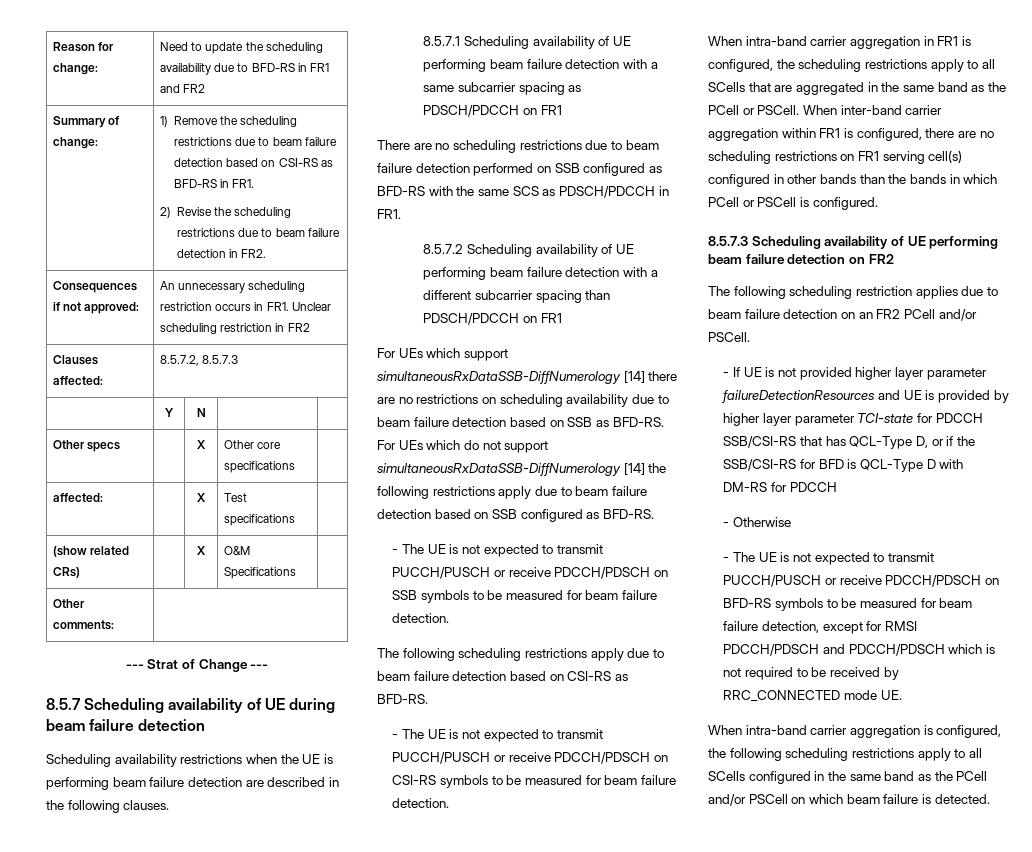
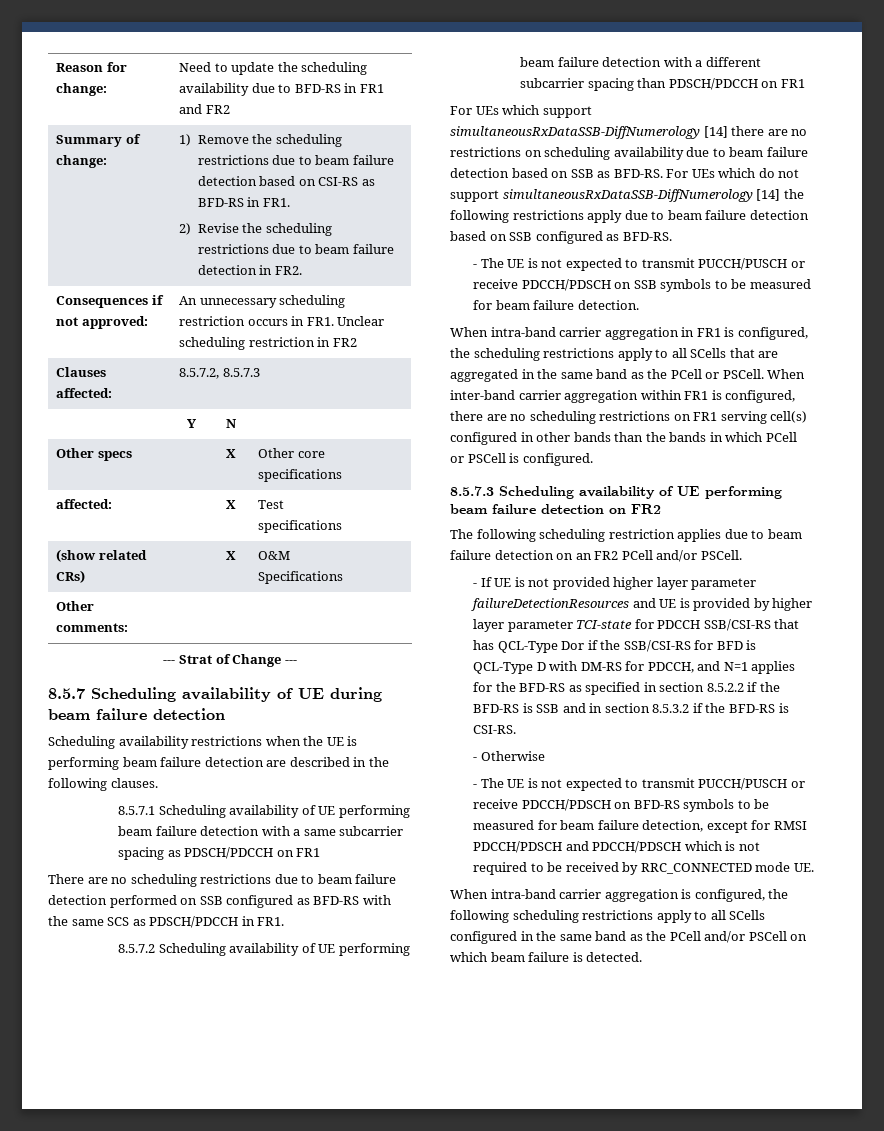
[377,648,664,661] [377,671,628,681] [377,694,428,704] [392,729,603,742] [392,752,669,764] [392,775,676,788] [392,798,450,808] // The following scheduling restrictions apply due to beam failure detection based on CSI-RS as BFD-RS. // - The UE is not expected to transmit PUCCH/PUSCH or receive PDCCH/PDSCH on CSI-RS symbols to be measured for beam failure detection. -> (639, 305) none
[916,436,944,448] D, or -> [561,641,585,650] Dor
[789,482,837,492] PDCCH -> [647,661,796,674] [473,682,781,695] [473,703,789,713] [473,725,517,734] PDCCH, and N=1 applies for the BFD-RS as specified in section 8.5.2.2 if the BFD-RS is SSB and in section 8.5.3.2 if the BFD-RS is CSI-RS.

